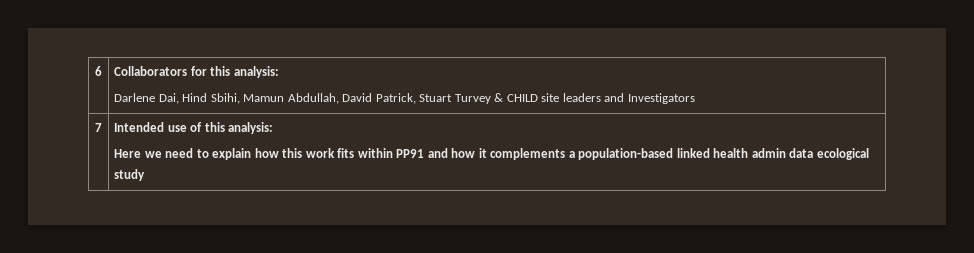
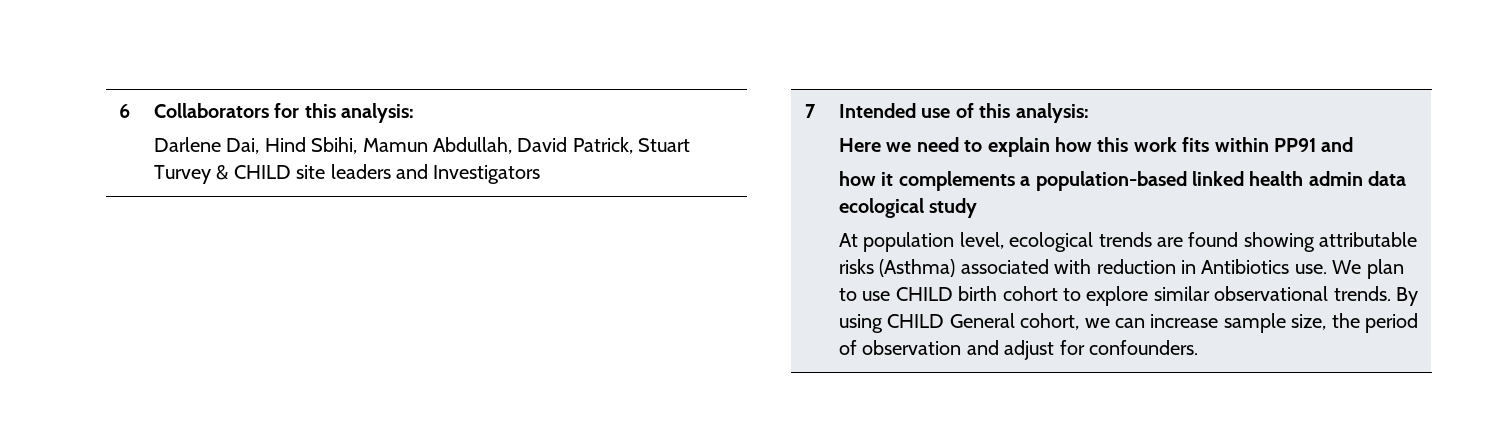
(448, 153) none -> (1354, 144) //
(146, 175) none -> [839,232,1418,252] [839,259,1404,279] [839,286,1419,306] [839,313,1419,333] [839,340,1199,360] // At population level, ecological trends are found showing attributable risks (Asthma) associated with reduction in Antibiotics use. We plan to use CHILD birth cohort to explore similar observational trends. By using CHILD General cohort, we can increase sample size, the period of observation and adjust for confounders.

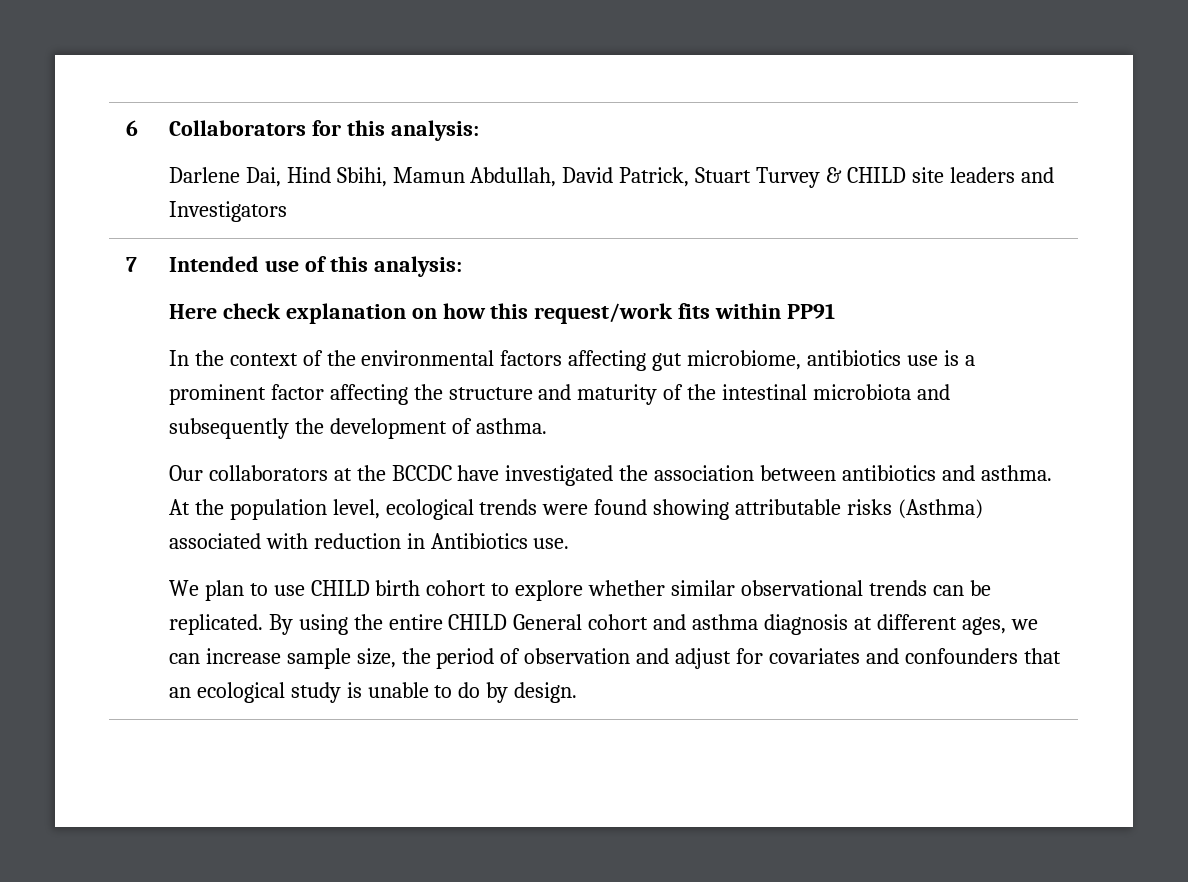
[886,137,1050,157] we need to explain -> [222,303,437,324] check explanation on
[1133,137,1177,152] work -> [534,303,674,324] request/work
[1321,137,1354,152] [839,171,1407,191] [839,198,978,218] [839,233,859,247] and // how it complements a population-based linked health admin data ecological study // At -> [168,350,975,371] [168,384,951,405] [168,418,547,439] [168,465,1053,486] [168,499,224,515] // In the context of the environmental factors affecting gut microbiome, antibiotics use is a prominent factor affecting the structure and maturity of the intestinal microbiota and subsequently the development of asthma. // Our collaborators at the BCCDC have investigated the association between antibiotics and asthma. At the
[1157,237,1184,247] are -> [542,504,589,515] were
(1327, 269) none -> (570, 543) //
(1149, 296) none -> [588,580,666,596] whether
[1333,286,1419,306] [839,313,1080,333] trends. By using CHILD General cohort, -> [869,580,991,596] [168,614,1006,635] trends can be replicated. By using the entire CHILD General cohort and asthma diagnosis at different ages,
[1089,340,1199,355] confounders. -> [769,648,1061,664] [168,682,578,703] covariates and confounders that an ecological study is unable to do by design.

